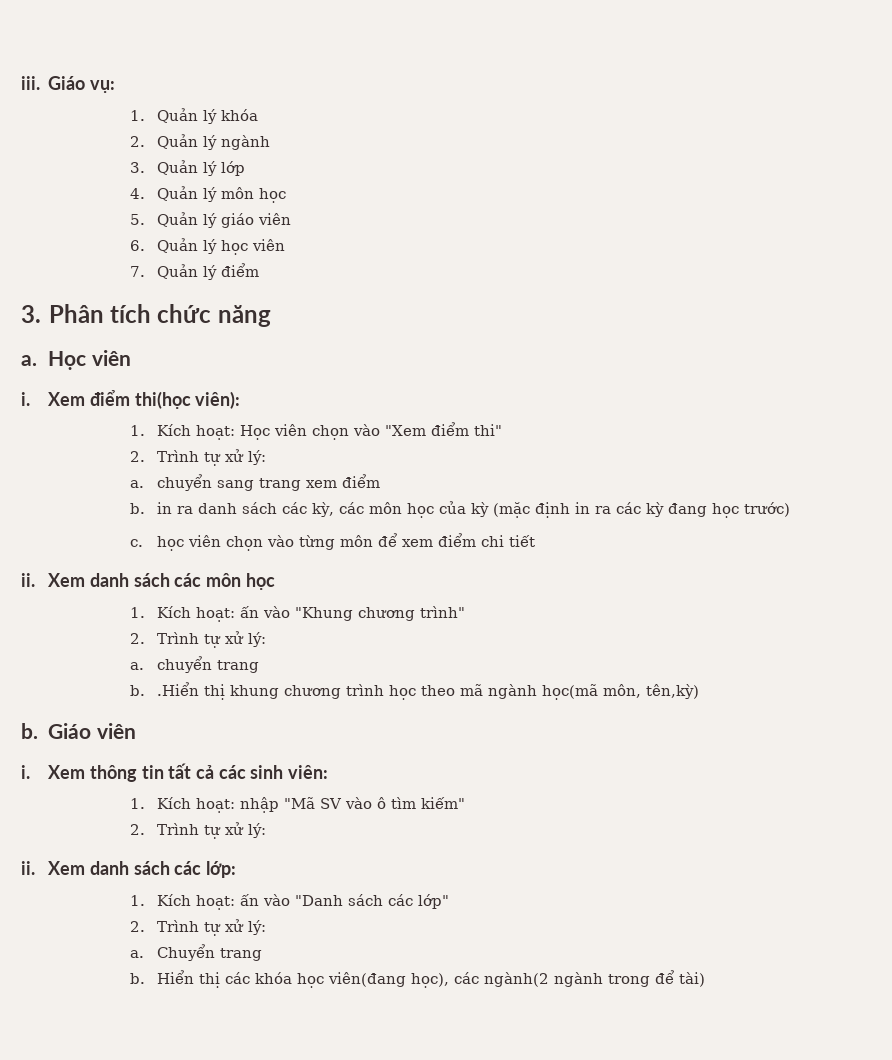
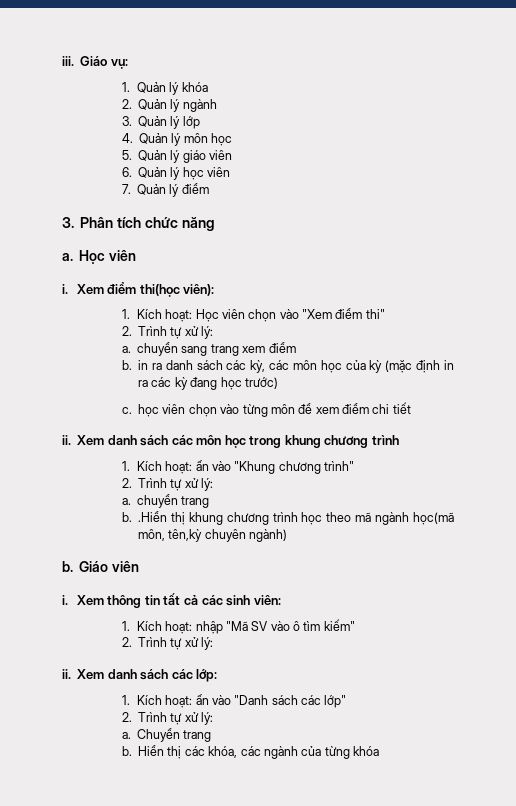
(275, 581) none -> [249,435,399,448] trong khung chương trình
[645,684,699,699] tên,kỳ) -> [168,529,288,542] tên,kỳ chuyên ngành)
[254,970,705,988] khóa học viên(đang học), các ngành(2 ngành trong để tài) -> [208,746,380,759] khóa, các ngành của từng khóa

